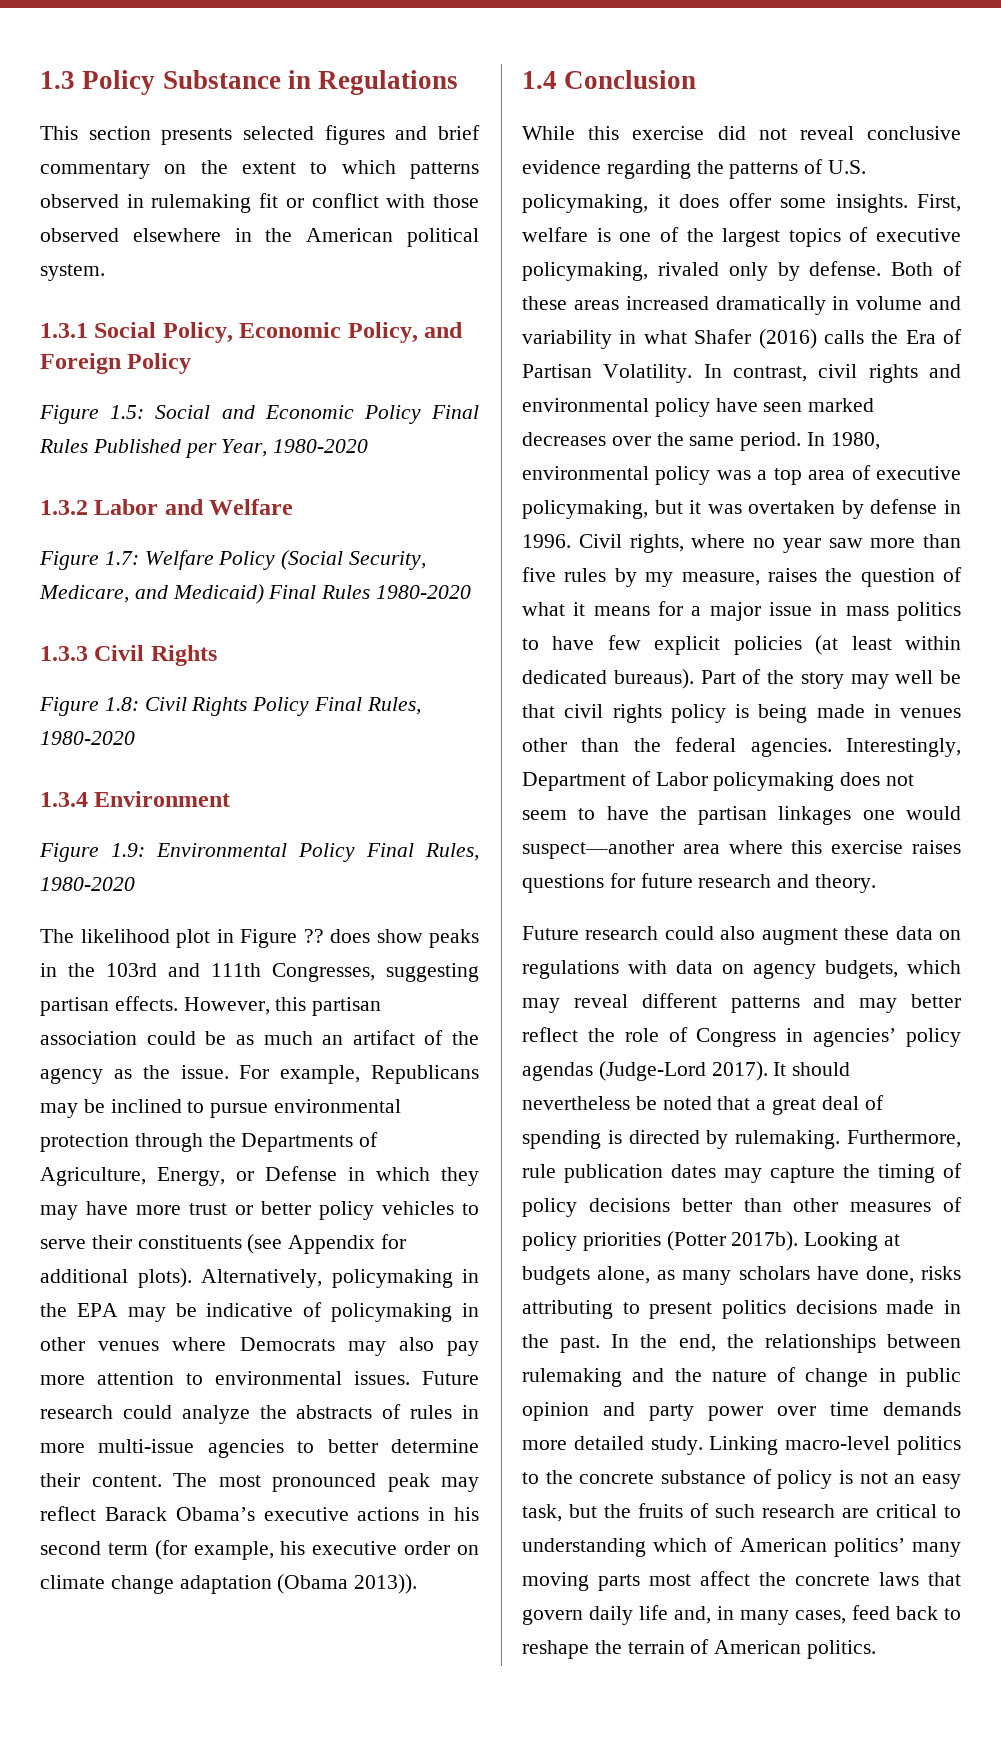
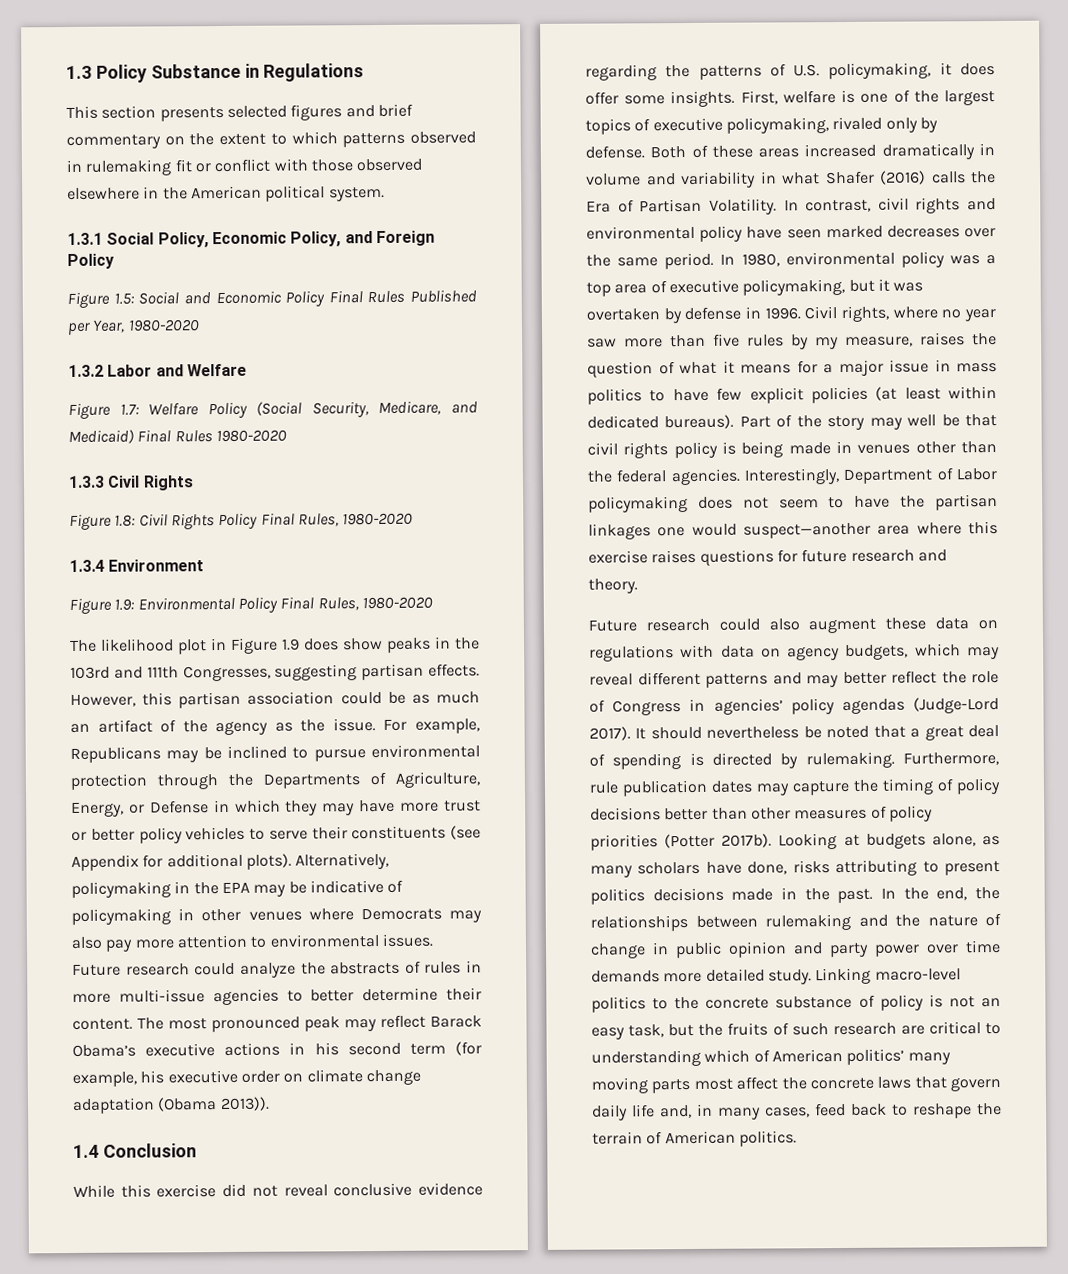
[303,929,324,943] ?? -> [282,638,300,651] 1.9

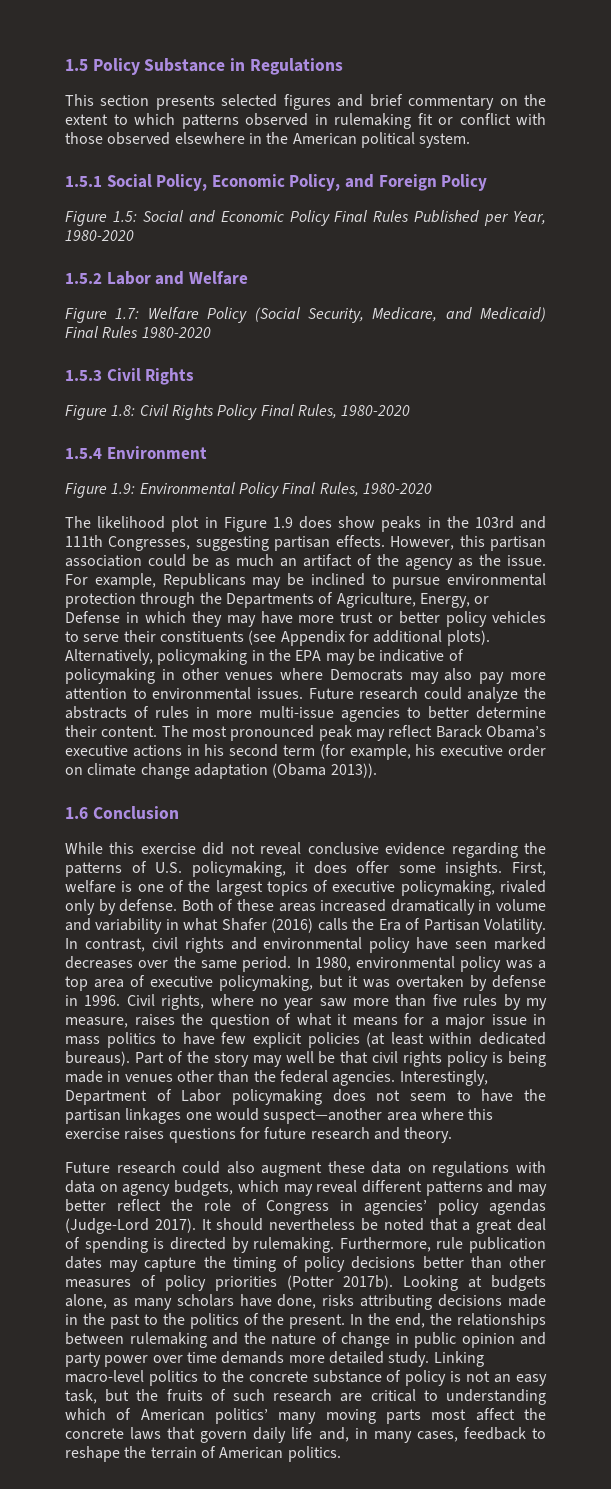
[66,65,92,80] 1.3 -> [65,59,88,71] 1.5
[67,232,103,246] 1.3.1 -> [65,176,102,187] 1.5.1
[68,364,104,378] 1.3.2 -> [65,273,102,284] 1.5.2
[68,475,105,488] 1.3.3 -> [65,370,102,381] 1.5.3
[69,559,105,572] 1.3.4 -> [65,448,102,459] 1.5.4
[73,1144,99,1158] 1.4 -> [65,807,88,819] 1.6
[922,860,1000,876] [590,888,645,905] to present politics -> (433, 1302) none
[837,888,874,904] past. -> [109,1313,346,1329] past to the politics of the present.
[815,1103,887,1117] feed back -> [463,1427,526,1440] feedback

